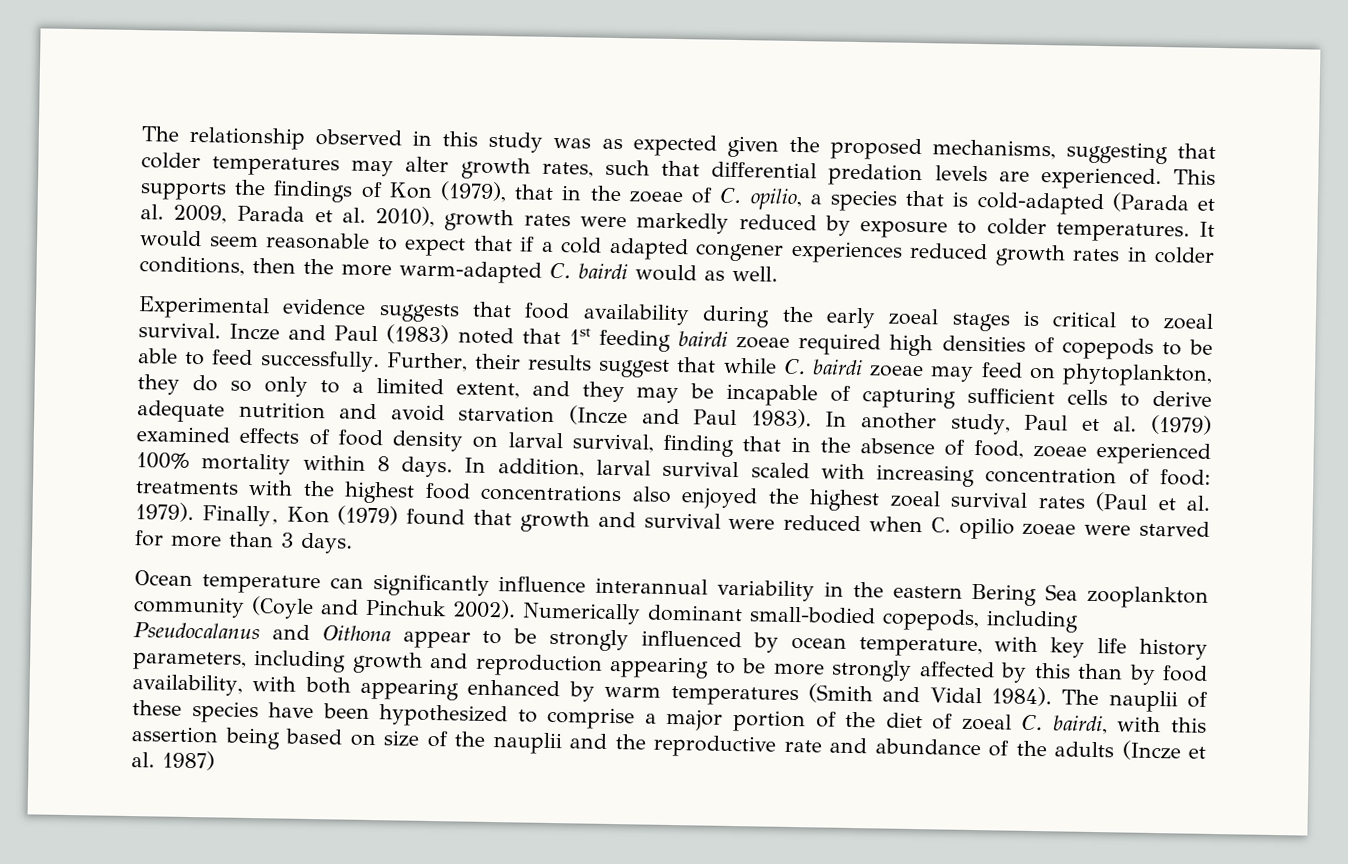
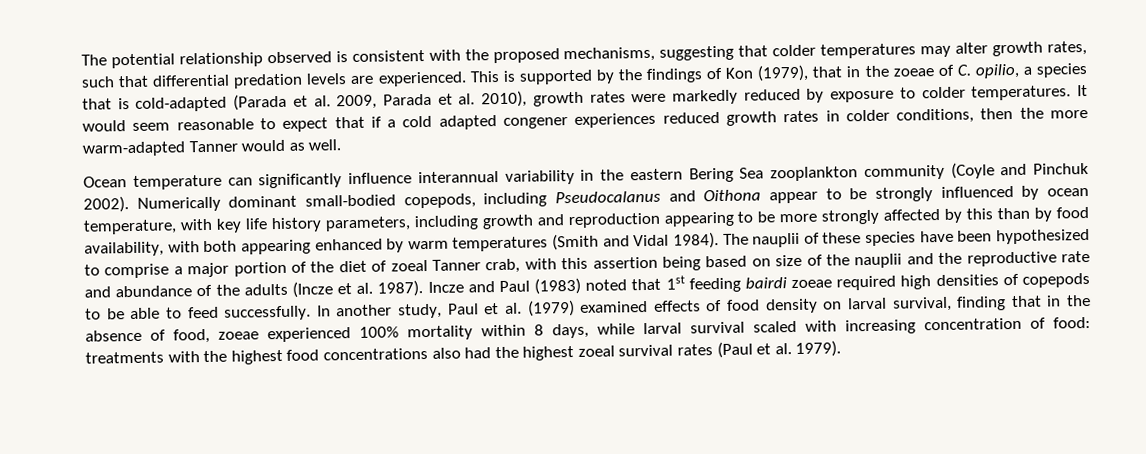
[141,126,179,142] The -> [81,53,175,69] The potential
[412,130,779,158] in this study was as expected given -> [335,49,461,63] is consistent with
[140,181,227,201] supports -> [502,69,615,85] is supported by
[549,262,628,280] C. bairdi -> [188,140,238,153] Tanner
[138,296,1215,332] [138,322,1214,360] [138,348,1213,387] [137,374,1213,409] [137,400,1212,435] [136,426,1211,465] [136,452,1212,488] [135,479,1212,512] [135,502,1210,540] [135,530,353,554] // Experimental evidence suggests that food availability during the early zoeal stages is critical to zoeal survival. Incze and Paul (1983) noted that 1st feeding bairdi zoeae required high densities of copepods to be able to feed successfully. Further, their results suggest that while C. bairdi zoeae may feed on phytoplankton, they do so only to a limited extent, and they may be incapable of capturing sufficient cells to derive adequate nutrition and avoid starvation (Incze and Paul 1983). In another study, Paul et al. (1979) examined effects of food density on larval survival, finding that in the absence of food, zoeae experienced 100% mortality within 8 days. In addition, larval survival scaled with increasing concentration of food: treatments with the highest food concentrations also enjoyed the highest zoeal survival rates (Paul et al. 1979). Finally, Kon (1979) found that growth and survival were reduced when C. opilio zoeae were starved for more than 3 days. -> (342, 145) none
[1021,714,1108,735] C. bairdi, -> [432,258,521,274] Tanner crab,
[162,750,215,771] 1987) -> [377,272,1090,297] [85,294,1091,321] [85,316,1091,344] [85,340,842,365] 1987). Incze and Paul (1983) noted that 1st feeding bairdi zoeae required high densities of copepods to be able to feed successfully. In another study, Paul et al. (1979) examined effects of food density on larval survival, finding that in the absence of food, zoeae experienced 100% mortality within 8 days, while larval survival scaled with increasing concentration of food: treatments with the highest food concentrations also had the highest zoeal survival rates (Paul et al. 1979).

